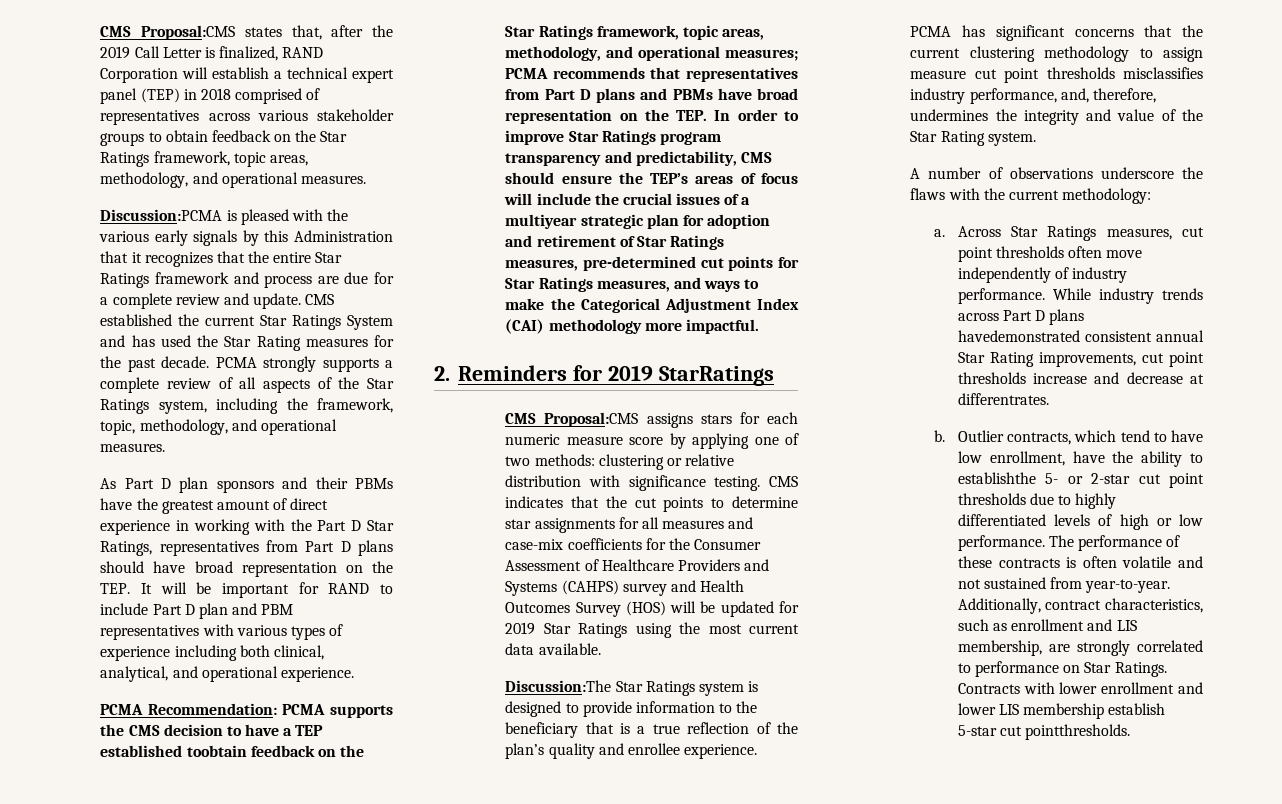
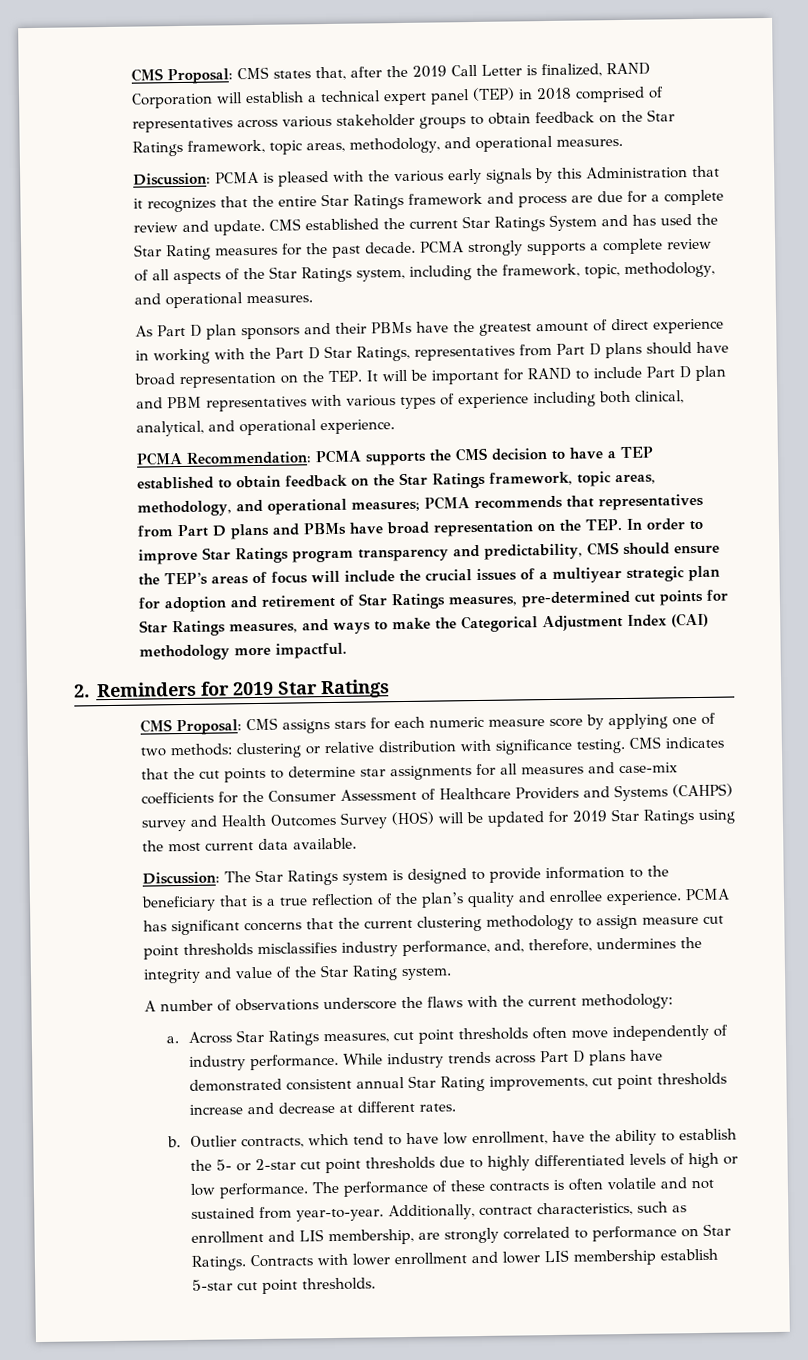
[100,25,236,40] CMS Proposal:CMS -> [130,66,269,85] CMS Proposal: CMS
[100,209,223,221] Discussion:PCMA -> [132,171,259,186] Discussion: PCMA
[186,745,247,757] toobtain -> [217,475,281,489] to obtain
[658,366,774,386] [505,412,639,427] StarRatings // CMS Proposal:CMS -> [277,679,390,699] [139,717,278,736] Star Ratings // CMS Proposal: CMS
[505,680,612,692] Discussion:The -> [141,871,251,885] Discussion: The
[957,330,1080,342] havedemonstrated -> [629,1049,663,1061] [188,1078,282,1092] have demonstrated
[957,393,1049,405] differentrates. -> [356,1100,456,1113] different rates.
[957,472,1036,484] establishthe -> [678,1128,737,1141] [189,1159,212,1171] establish the
[1025,724,1131,740] pointthresholds. -> [261,1277,376,1294] point thresholds.

